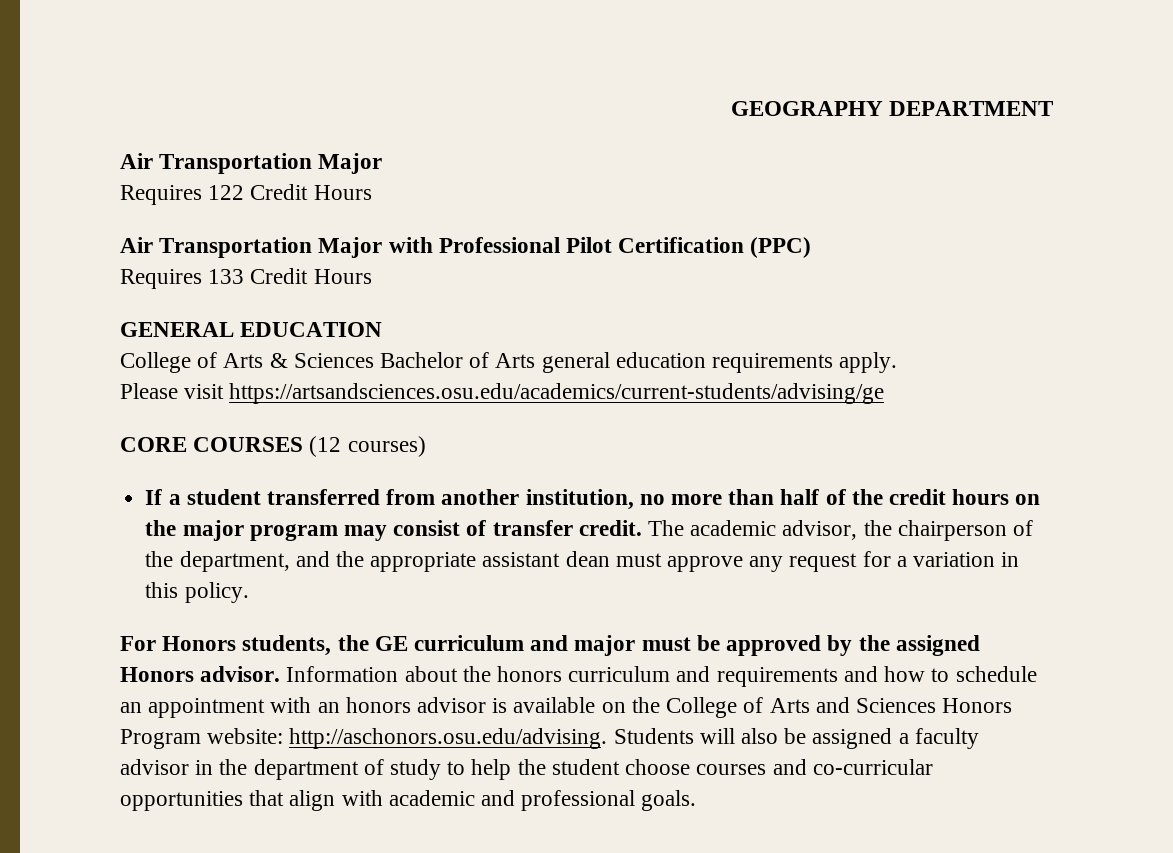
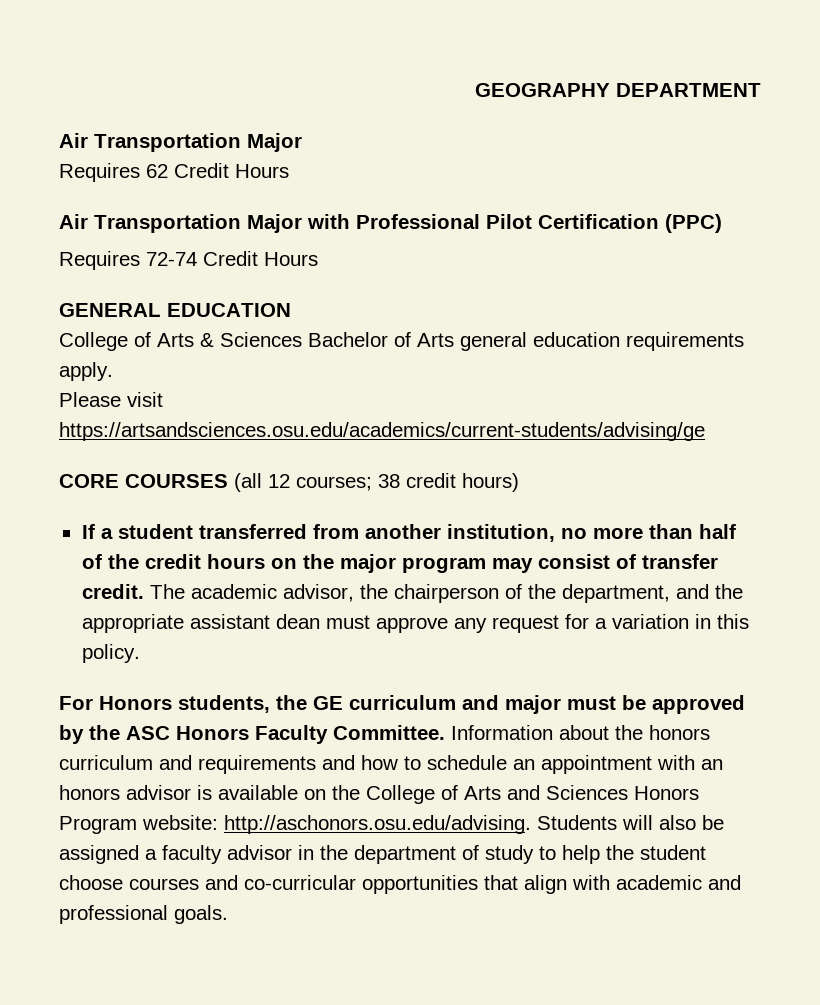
[208,185,245,200] 122 -> [146,164,168,178] 62
[208,269,245,284] 133 -> [146,252,197,266] 72-74
[309,436,426,457] (12 courses) -> [234,473,519,492] (all 12 courses; 38 credit hours)
[895,635,980,656] [120,666,281,682] assigned Honors advisor. -> [126,725,445,744] ASC Honors Faculty Committee.

